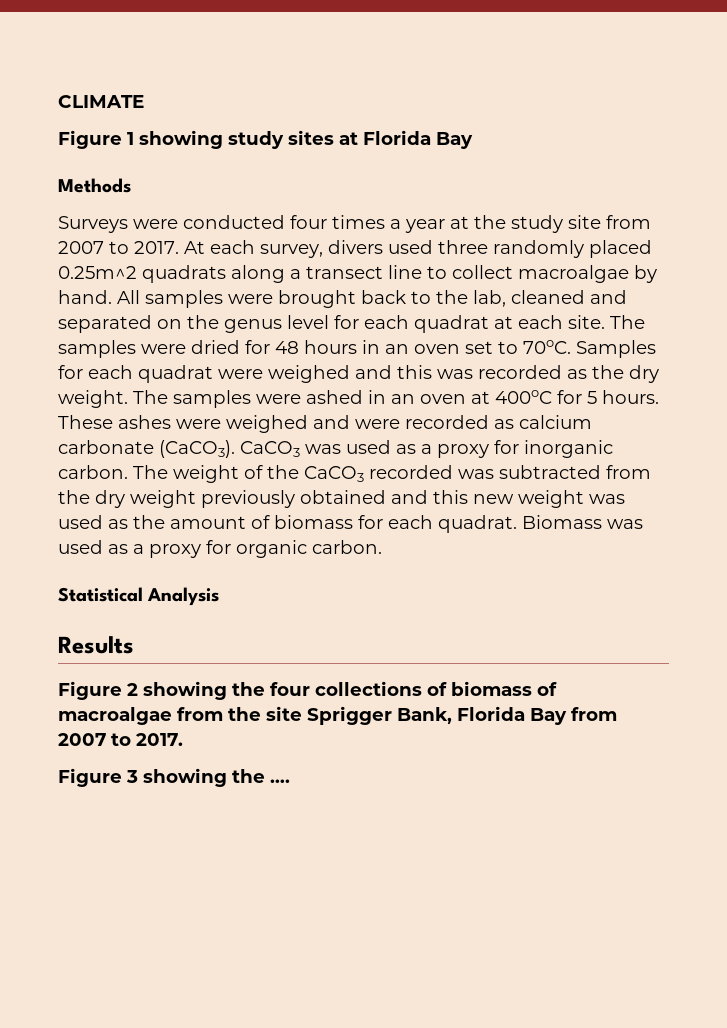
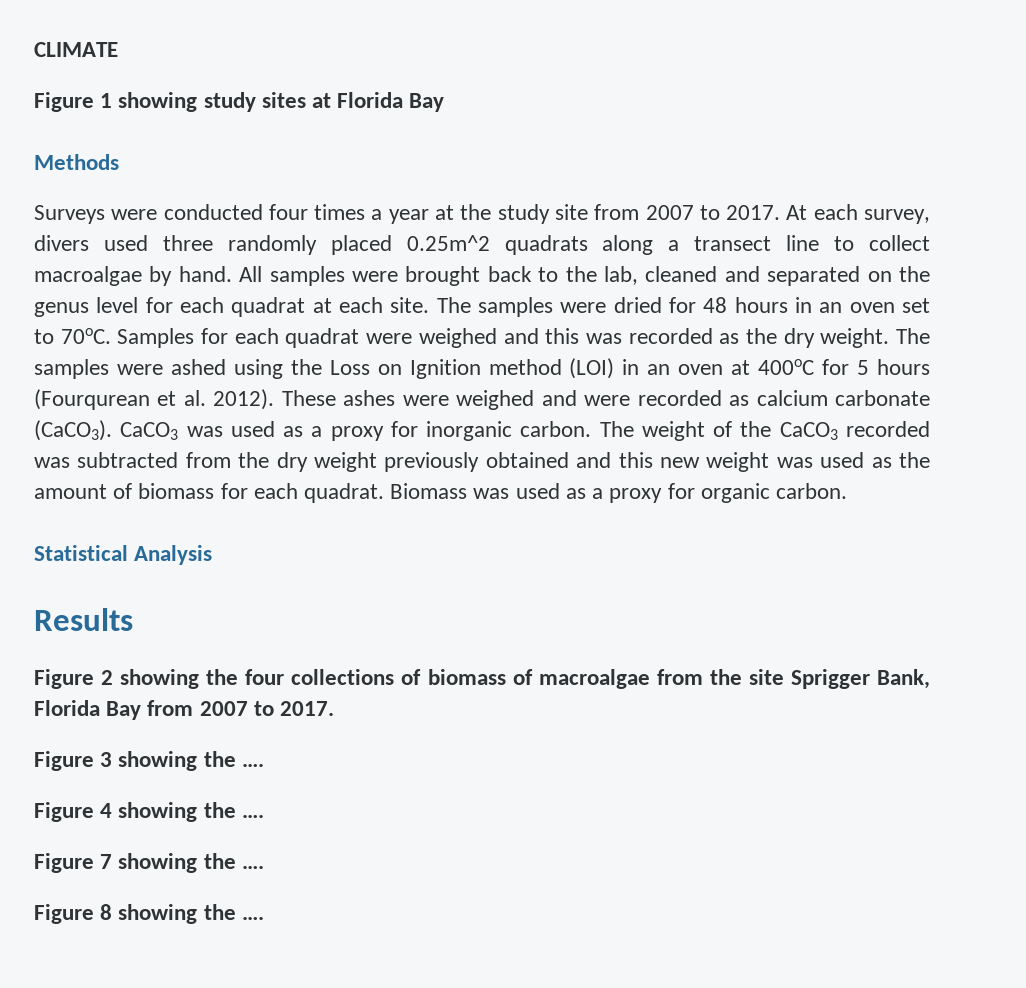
(363, 397) none -> [233,358,615,379] using the Loss on Ignition method (LOI)
[602,390,659,404] hours. -> [877,359,931,375] [34,389,275,410] hours (Fourqurean et al. 2012).
(290, 781) none -> [34,802,264,822] [34,853,264,873] [34,904,264,924] // Figure 4 showing the …. // Figure 7 showing the …. // Figure 8 showing the ….

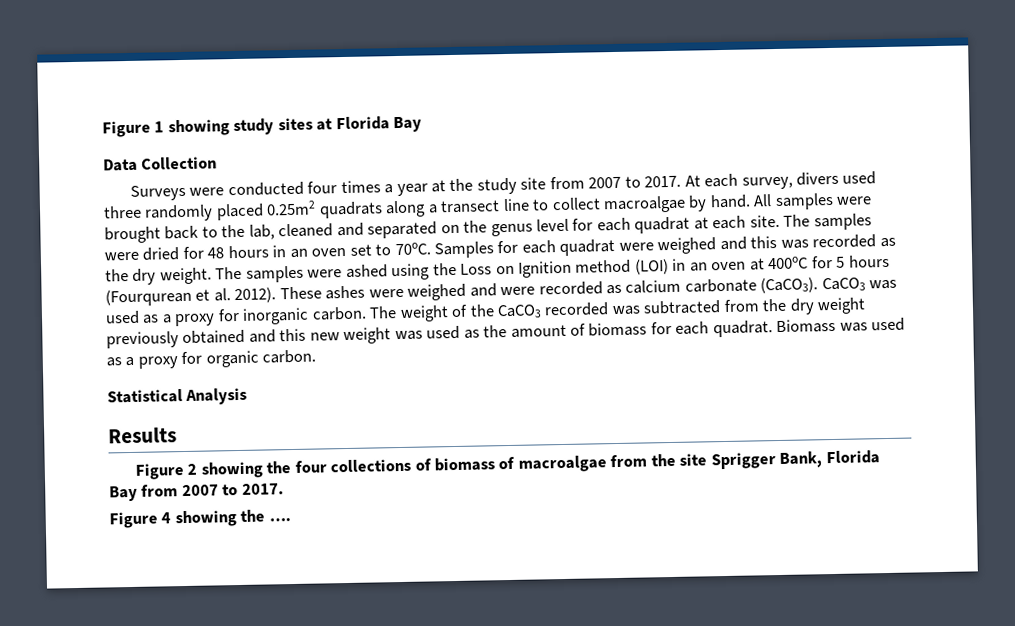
[34,42,118,57] CLIMATE // -> (102, 129) none
[34,154,119,170] Methods -> [103,156,218,172] Data Collection
[406,235,490,251] 0.25m^2 -> [266,200,317,216] 0.25m2
[34,751,264,771] // Figure 3 showing the …. -> (284, 489) none
[34,853,264,873] [34,904,264,924] // Figure 7 showing the …. // Figure 8 showing the …. -> (291, 519) none

